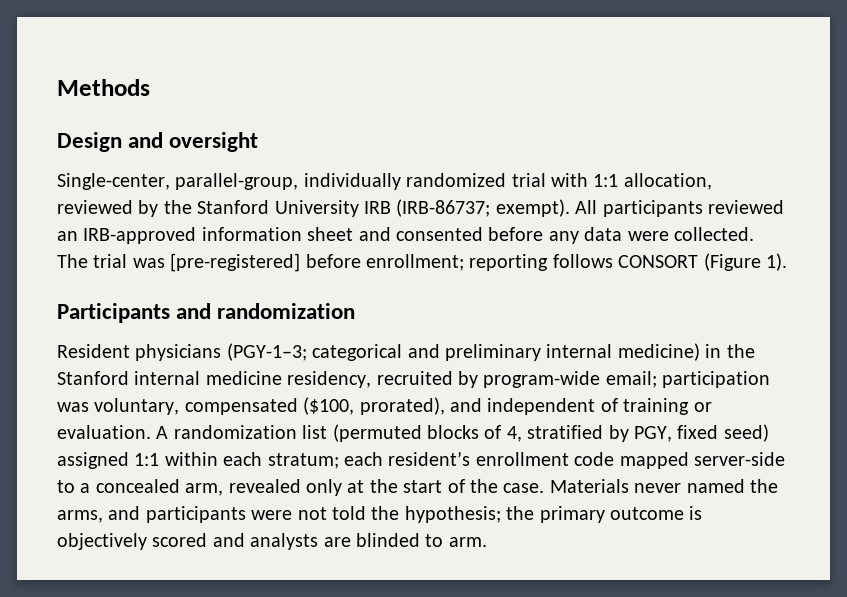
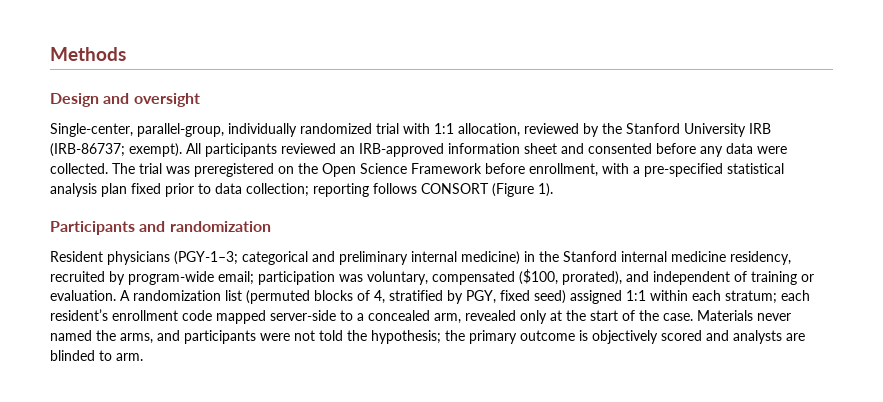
[170,253,464,272] [pre-registered] before enrollment; -> [194,163,784,177] [50,183,309,197] preregistered on the Open Science Framework before enrollment, with a pre-specified statistical analysis plan fixed prior to data collection;

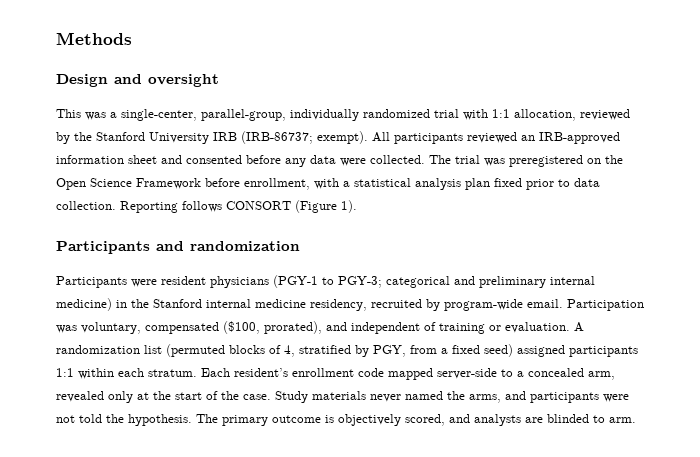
[50,123,133,137] Single-center, -> [56,109,197,121] This was a single-center,
[644,163,723,177] pre-specified -> (350, 184) none
[246,183,369,197] collection; reporting -> [56,201,178,213] collection. Reporting
[50,251,238,265] Resident physicians (PGY-1–3; -> [56,275,382,288] Participants were resident physicians (PGY-1 to PGY-3;
[218,271,335,285] email; participation -> [527,299,644,311] email. Participation
(496, 297) none -> [410,345,448,354] from a
(622, 297) none -> [569,346,638,357] participants
[725,290,810,304] stratum; each -> [148,368,230,377] stratum. Each
[697,310,753,321] Materials -> [275,391,366,403] Study materials
[371,330,465,344] hypothesis; the -> [128,414,218,426] hypothesis. The
[661,330,702,341] scored -> [405,414,445,426] scored,

